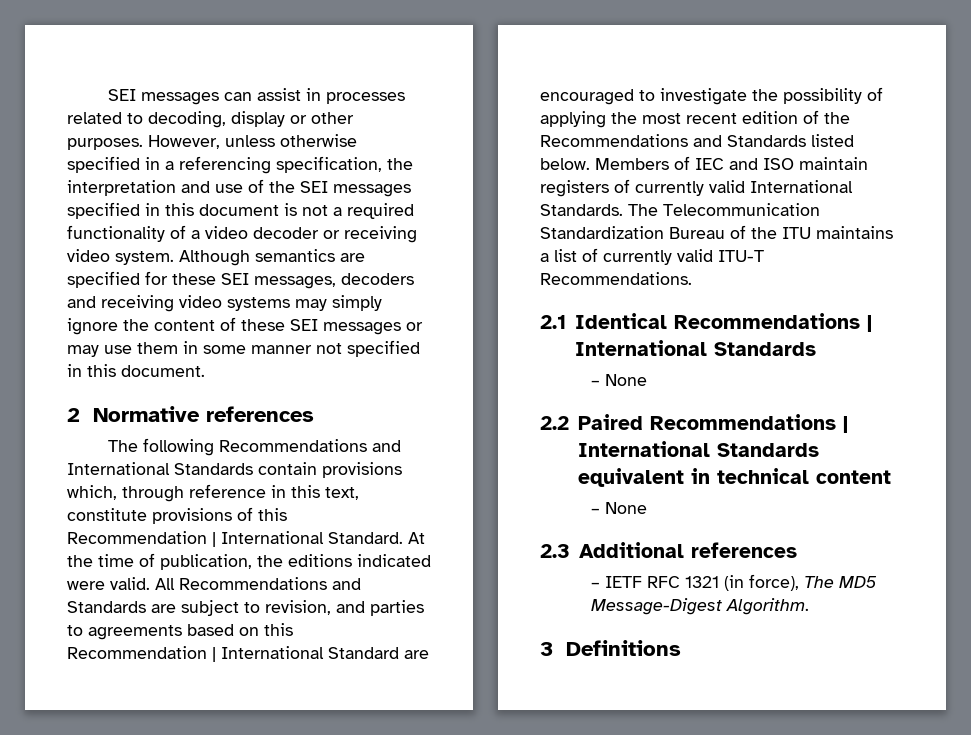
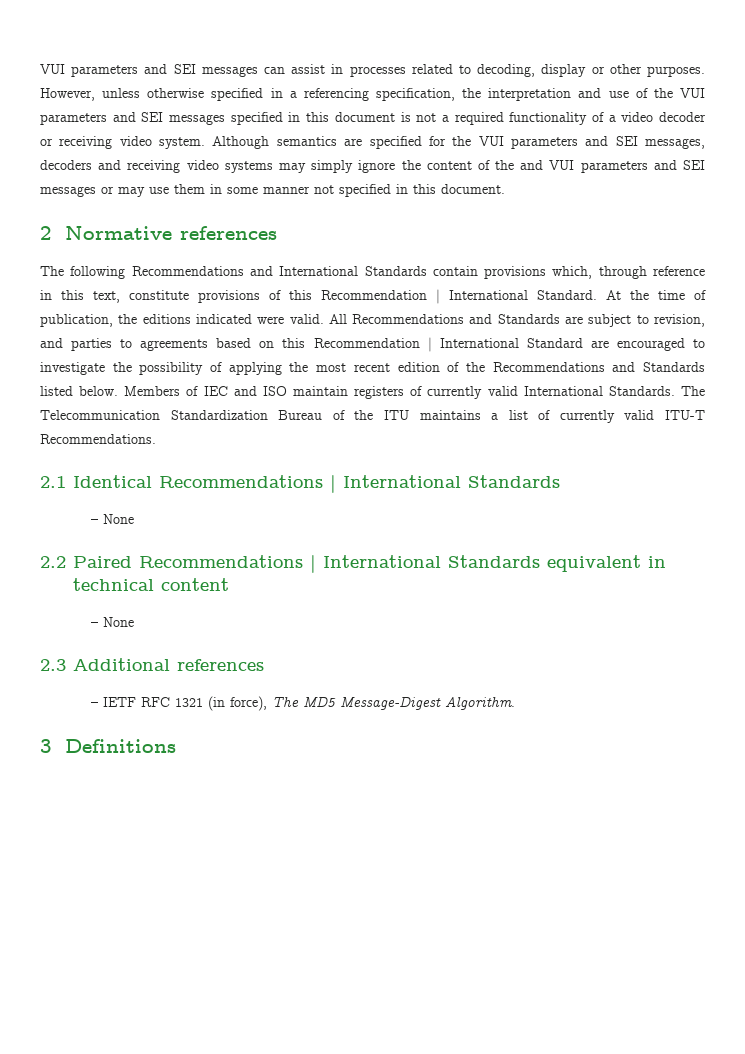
(107, 95) none -> [40,64,168,77] VUI parameters and
(295, 187) none -> [679,88,705,98] [40,112,136,125] VUI parameters and
[172,273,216,285] these -> [452,136,609,149] the VUI parameters and
[241,319,285,331] these -> [495,160,677,173] the and VUI parameters and

